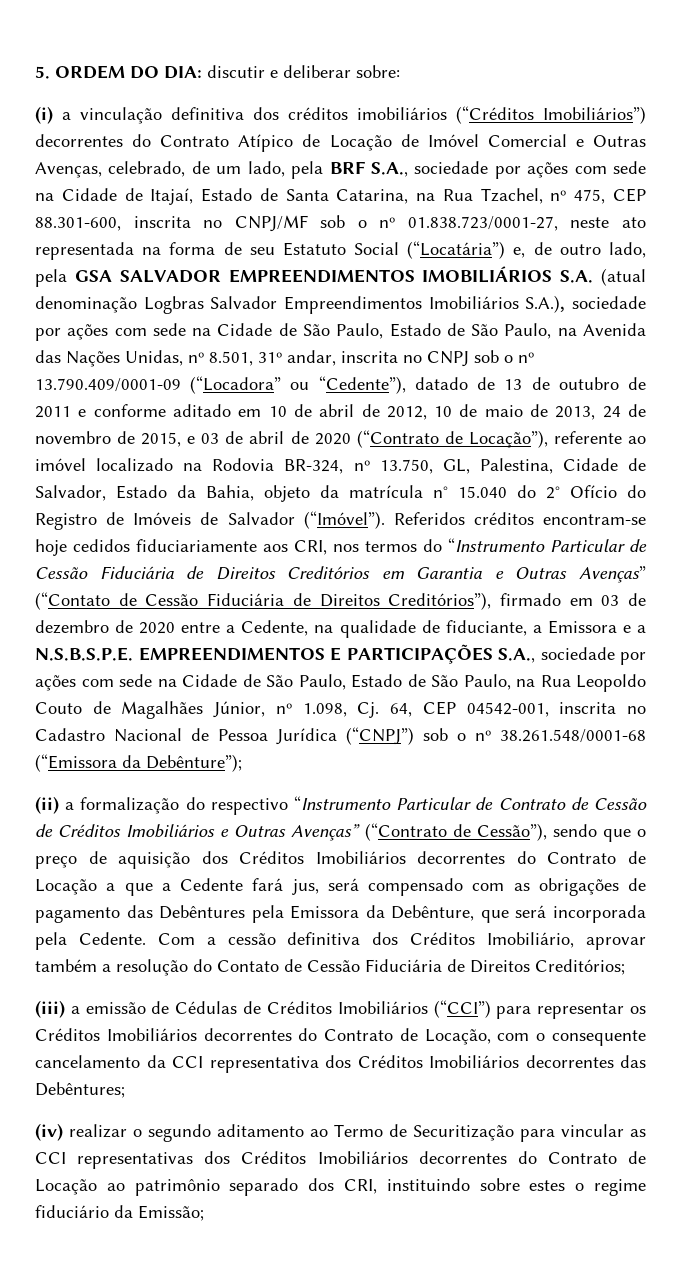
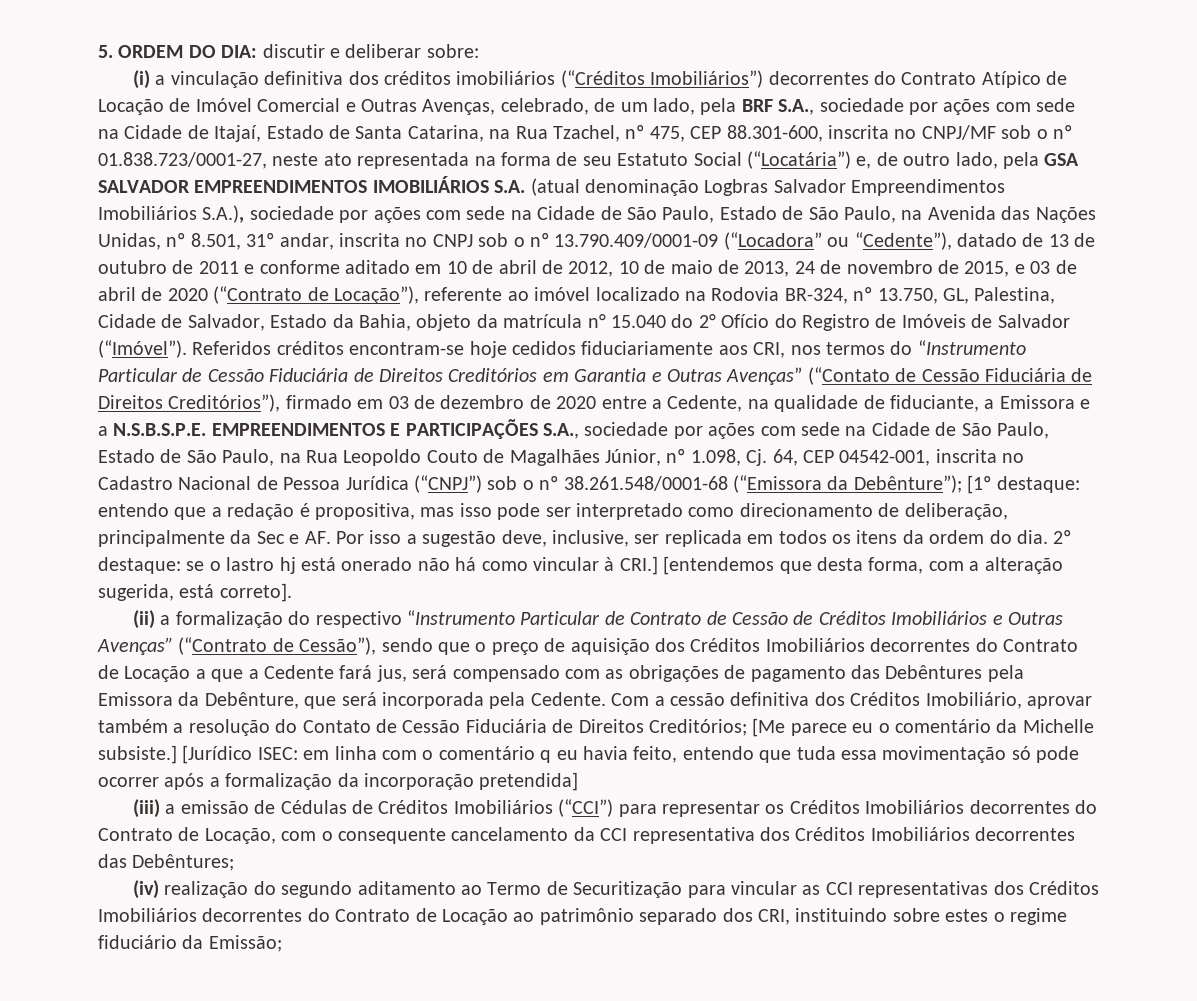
(242, 763) none -> [967,475,1080,494] [98,503,1008,520] [98,530,1072,547] [98,556,1063,575] [98,583,292,602] [1º destaque: entendo que a redação é propositiva, mas isso pode ser interpretado como direcionamento de deliberação, principalmente da Sec e AF. Por isso a sugestão deve, inclusive, ser replicada em todos os itens da ordem do dia. 2º destaque: se o lastro hj está onerado não há como vincular à CRI.] [entendemos que desta forma, com a alteração sugerida, está correto].
(625, 967) none -> [752,718,1094,737] [98,745,1080,764] [98,772,579,791] [Me parece eu o comentário da Michelle subsiste.] [Jurídico ISEC: em linha com o comentário q eu havia feito, entendo que tuda essa movimentação só pode ocorrer após a formalização da incorporação pretendida]
[69,1124,142,1138] realizar o -> [164,881,276,898] realização do

